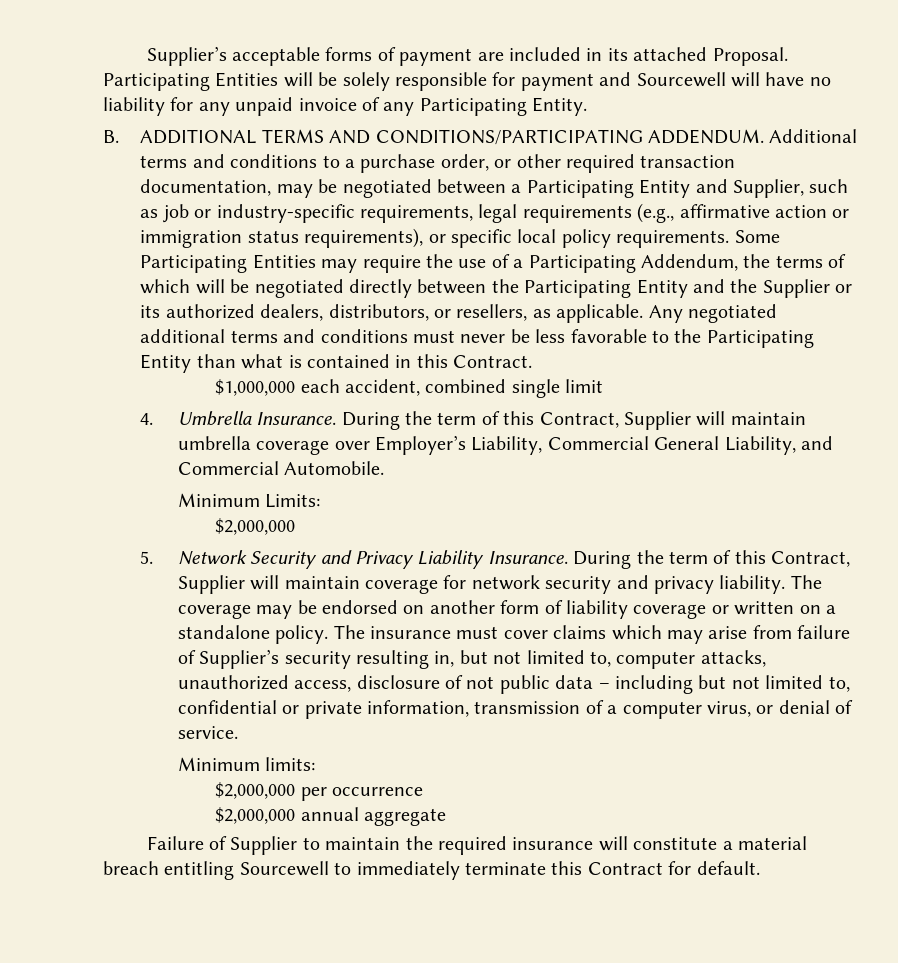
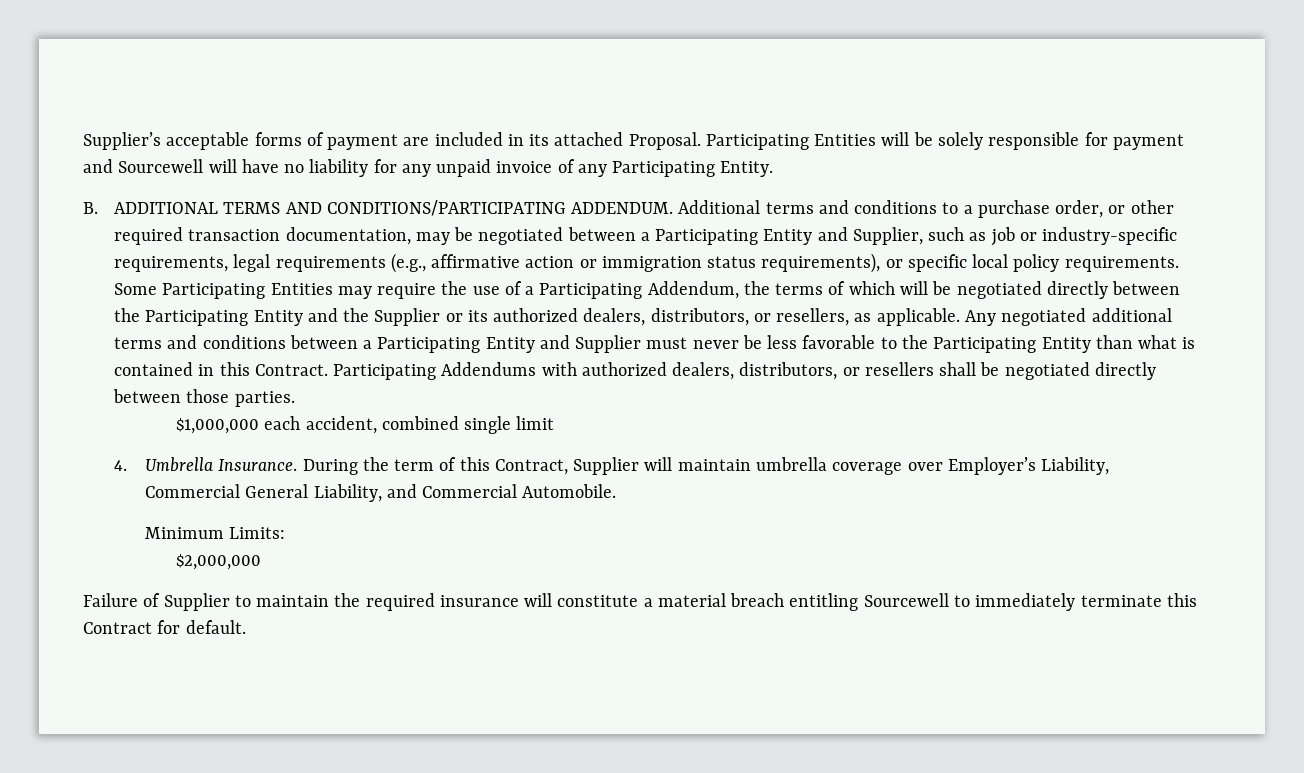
(408, 336) none -> [289,335,642,353] between a Participating Entity and Supplier
(533, 361) none -> [333,362,1157,380] [113,389,295,407] Participating Addendums with authorized dealers, distributors, or resellers shall be negotiated directly between those parties.
[140,550,851,569] [177,575,822,594] [177,600,836,619] [177,625,851,644] [177,649,766,669] [177,675,850,694] [177,700,854,719] [177,726,238,739] [177,757,316,771] [215,782,423,801] [215,807,446,826] // 5. Network Security and Privacy Liability Insurance. During the term of this Contract, Supplier will maintain coverage for network security and privacy liability. The coverage may be endorsed on another form of liability coverage or written on a standalone policy. The insurance must cover claims which may arise from failure of Supplier’s security resulting in, but not limited to, computer attacks, unauthorized access, disclosure of not public data – including but not limited to, confidential or private information, transmission of a computer virus, or denial of service. // Minimum limits: // $2,000,000 per occurrence // $2,000,000 annual aggregate -> (262, 562) none

